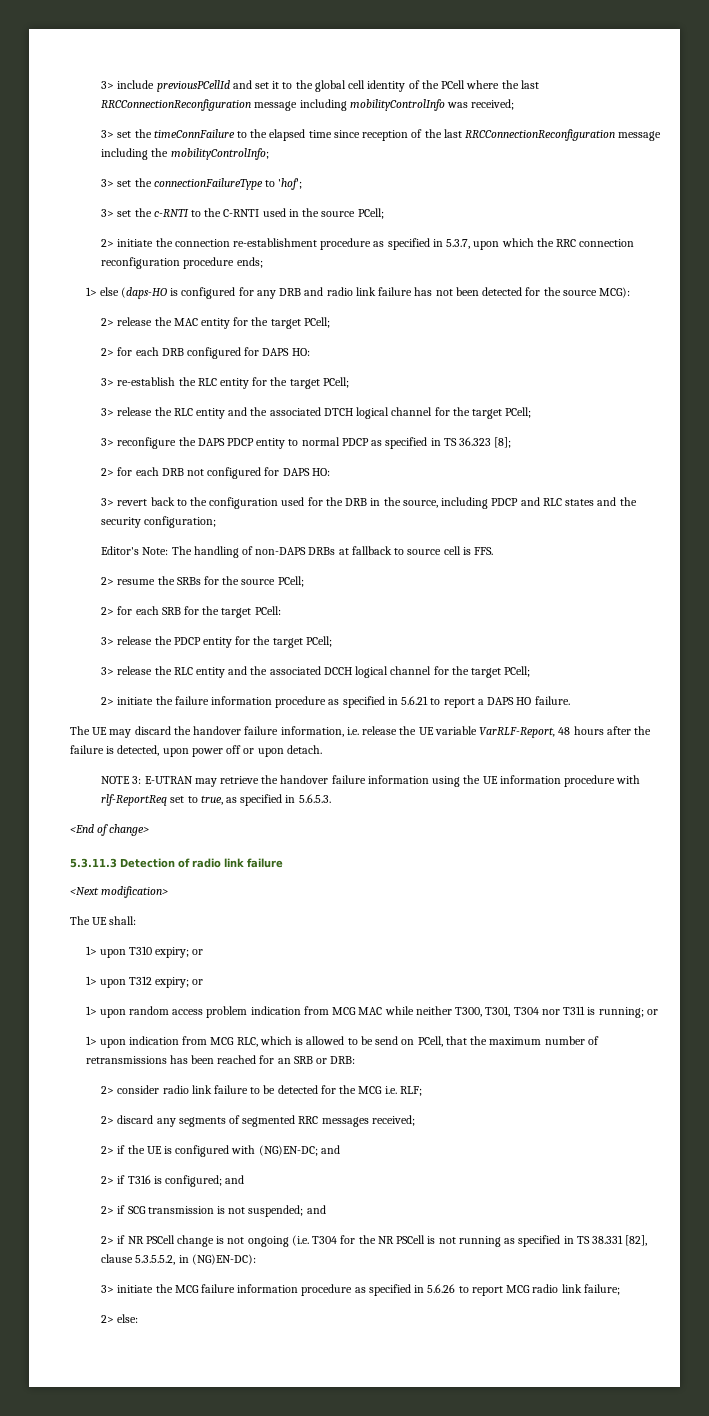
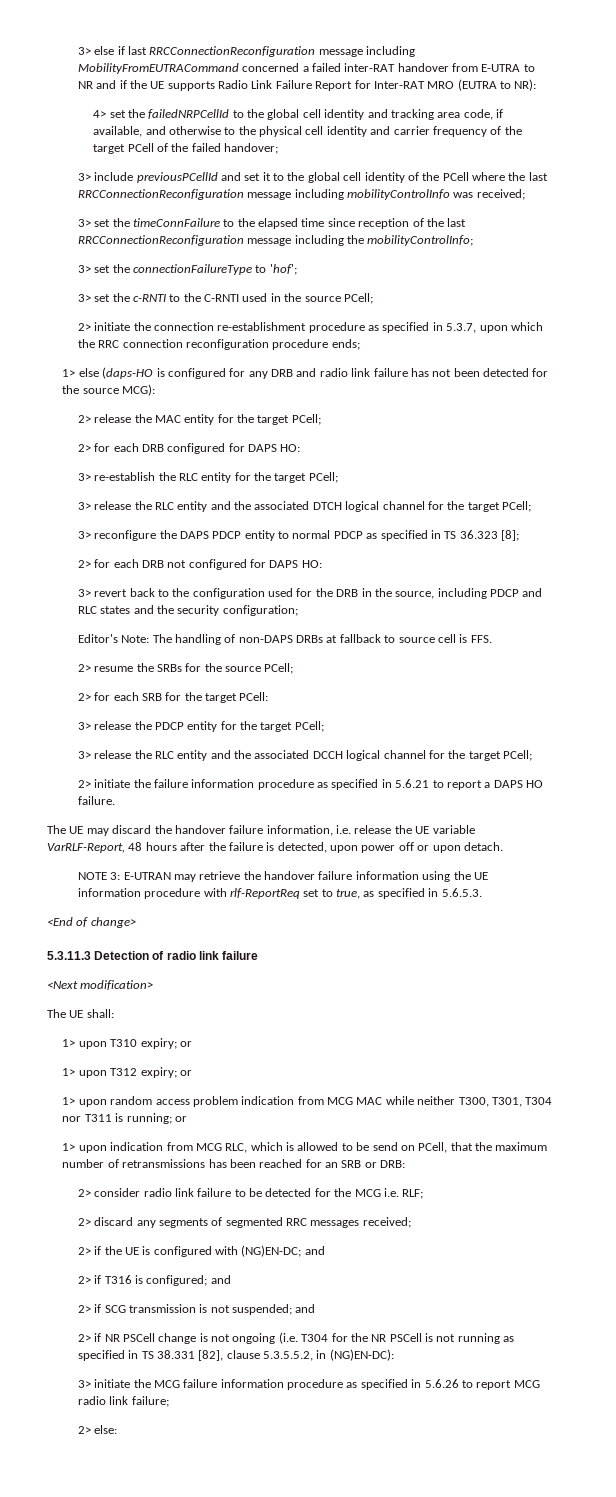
[101,81,115,89] 3> -> [77,46,416,57] [77,63,535,74] [77,79,537,91] [93,109,504,120] [93,126,522,137] [93,143,279,154] [77,173,91,181] 3> else if last RRCConnectionReconfiguration message including MobilityFromEUTRACommand concerned a failed inter-RAT handover from E-UTRA to NR and if the UE supports Radio Link Failure Report for Inter-RAT MRO (EUTRA to NR): // 4> set the failedNRPCellId to the global cell identity and tracking area code, if available, and otherwise to the physical cell identity and carrier frequency of the target PCell of the failed handover; // 3>

